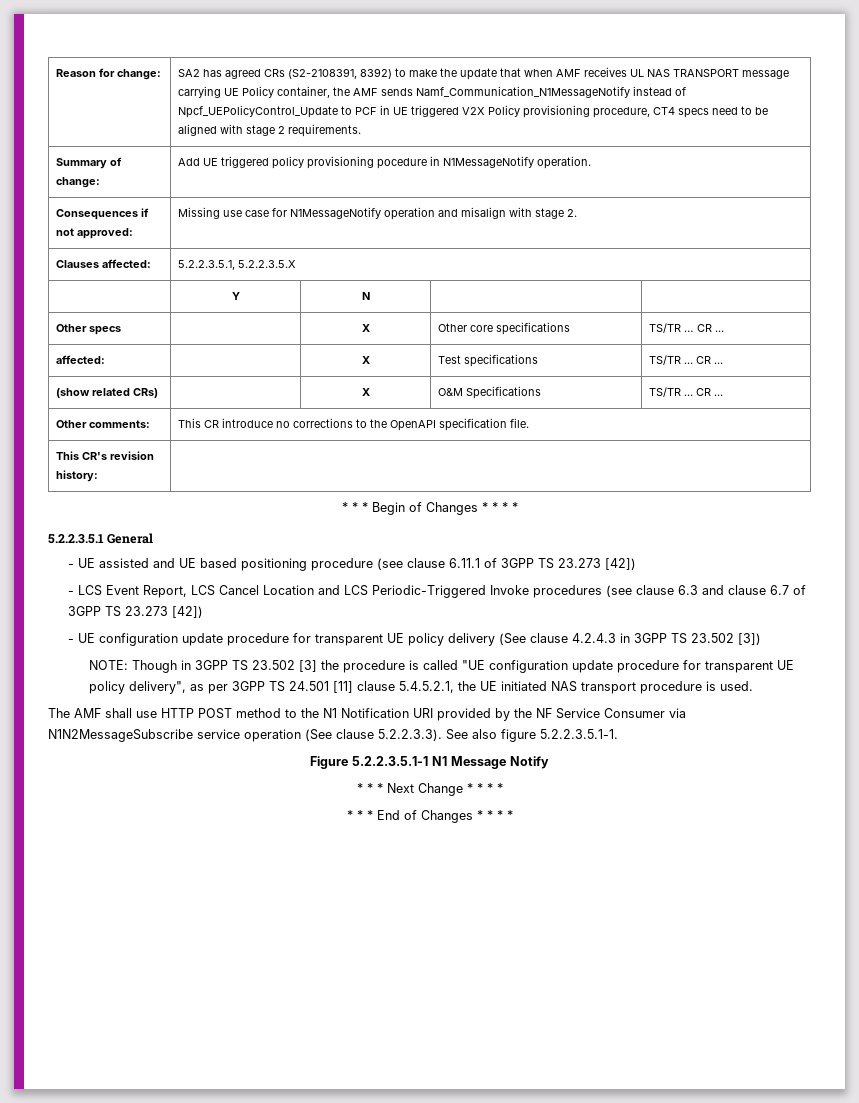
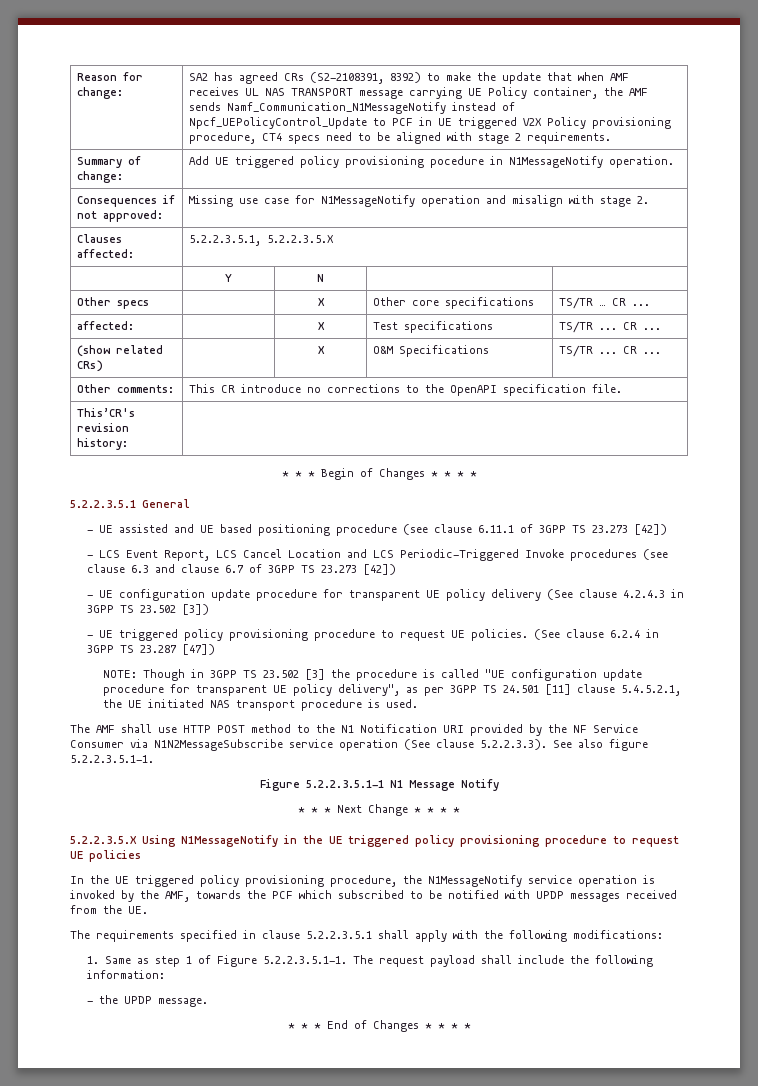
[55,451,107,460] This CR's -> [77,408,136,417] This’CR's
(762, 639) none -> [86,629,659,641] [86,644,215,655] // - UE triggered policy provisioning procedure to request UE policies. (See clause 6.2.4 in 3GPP TS 23.287 [47])
(503, 788) none -> [70,835,679,847] [70,850,141,862] [70,875,655,887] [70,890,677,902] [70,905,148,914] [70,930,663,942] [86,955,653,967] [86,970,165,979] [86,995,208,1007] // 5.2.2.3.5.X Using N1MessageNotify in the UE triggered policy provisioning procedure to request UE policies // In the UE triggered policy provisioning procedure, the N1MessageNotify service operation is invoked by the AMF, towards the PCF which subscribed to be notified with UPDP messages received from the UE. // The requirements specified in clause 5.2.2.3.5.1 shall apply with the following modifications: // 1. Same as step 1 of Figure 5.2.2.3.5.1-1. The request payload shall include the following information: // - the UPDP message.

